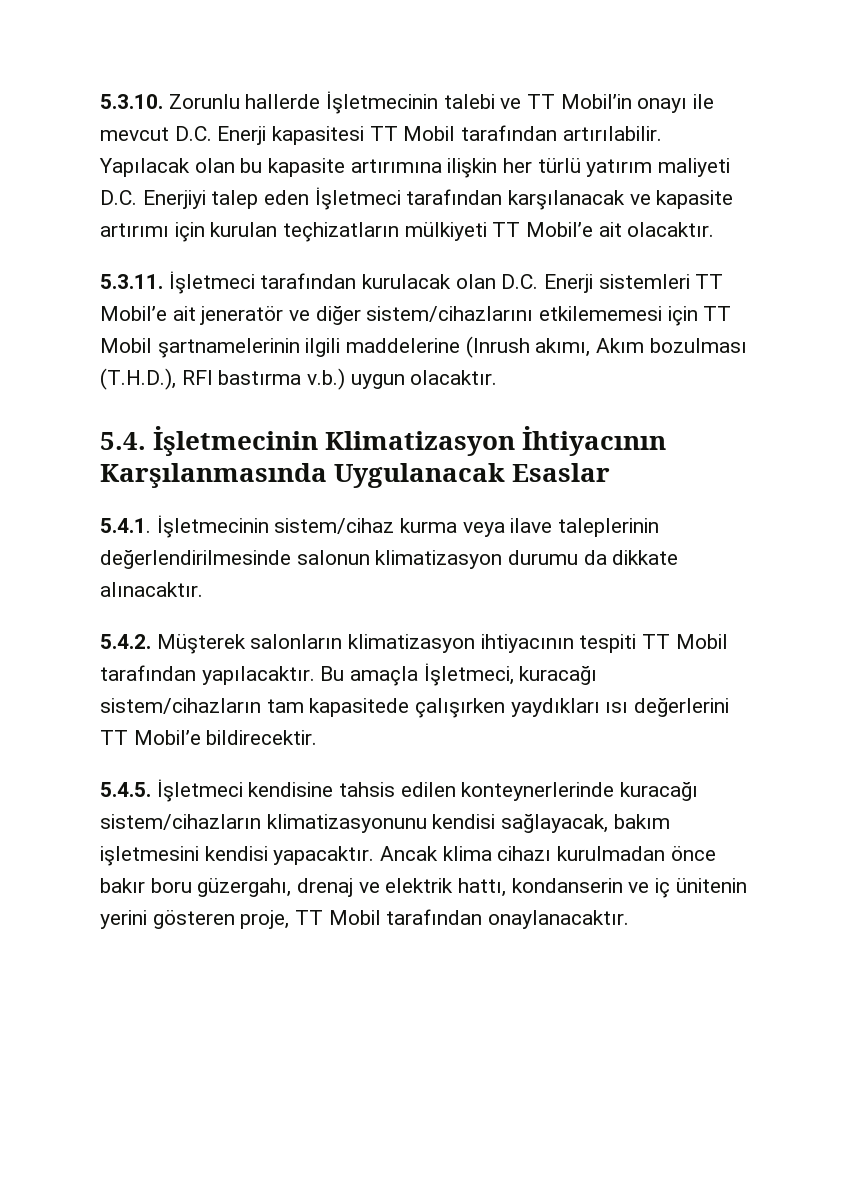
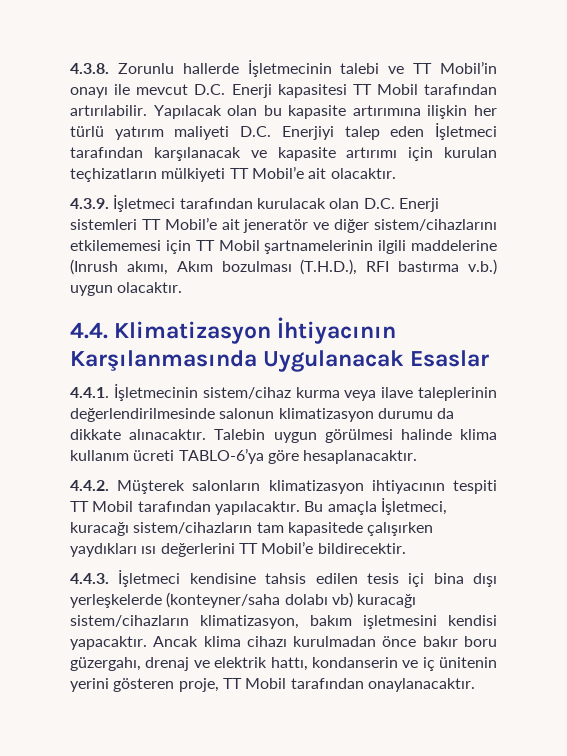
[100,94,163,109] 5.3.10. -> [70,63,109,74] 4.3.8.
[100,274,163,289] 5.3.11. -> [70,198,109,209] 4.3.9.
[100,426,319,456] 5.4. İşletmecinin -> [70,322,108,339] 4.4.
[100,518,151,533] 5.4.1. -> [70,387,109,398] 4.4.1.
[100,634,151,649] // 5.4.2. -> [214,429,498,443] [70,448,418,464] [70,480,109,491] Talebin uygun görülmesi halinde klima kullanım ücreti TABLO-6’ya göre hesaplanacaktır. // 4.4.2.
[100,782,151,797] 5.4.5. -> [70,573,109,584] 4.4.3.
[461,782,699,801] [100,814,609,833] konteynerlerinde kuracağı sistem/cihazların klimatizasyonunu kendisi sağlayacak, -> [366,573,497,587] [70,592,417,608] [70,615,299,629] tesis içi bina dışı yerleşkelerde (konteyner/saha dolabı vb) kuracağı sistem/cihazların klimatizasyon,

